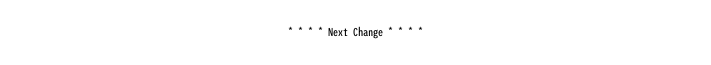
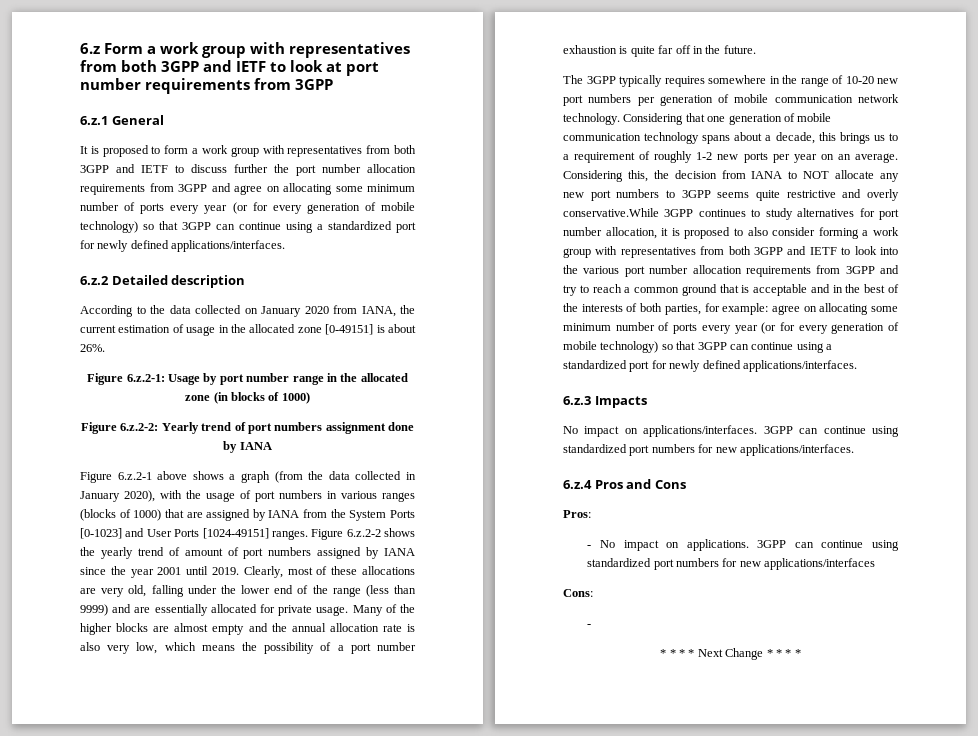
(288, 31) none -> [80,42,410,58] [80,60,379,76] [80,78,333,94] [80,115,164,125] [80,145,416,157] [80,164,416,176] [80,183,415,195] [80,202,415,214] [80,221,416,233] [80,240,286,252] [80,275,246,288] [80,305,415,317] [80,324,416,336] [80,344,105,352] [87,373,408,385] [185,392,310,404] [81,422,414,434] [223,441,272,453] [80,471,416,483] [80,490,415,502] [80,509,415,521] [80,528,415,540] [80,547,415,559] [80,566,416,578] [80,585,416,597] [80,604,415,616] [80,623,415,635] [80,642,416,654] [563,45,756,57] [563,75,898,87] [563,94,899,106] [563,113,832,125] [563,132,898,144] [563,151,898,163] [563,170,899,182] [563,189,899,201] [563,208,899,220] [563,227,899,239] [563,246,898,258] [563,265,899,277] [563,284,899,296] [563,303,898,315] [563,322,899,334] [563,341,832,353] [563,360,857,372] [563,396,647,408] [563,425,899,437] [563,444,854,456] [563,479,686,489] [563,510,591,518] [587,539,899,551] [587,558,876,570] [563,589,593,597] [587,624,592,627] 6.z Form a work group with representatives from both 3GPP and IETF to look at port number requirements from 3GPP // 6.z.1 General // It is proposed to form a work group with representatives from both 3GPP and IETF to discuss further the port number allocation requirements from 3GPP and agree on allocating some minimum number of ports every year (or for every generation of mobile technology) so that 3GPP can continue using a standardized port for newly defined applications/interfaces. // 6.z.2 Detailed description // According to the data collected on January 2020 from IANA, the current estimation of usage in the allocated zone [0-49151] is about 26%. // Figure 6.z.2-1: Usage by port number range in the allocated zone (in blocks of 1000) // Figure 6.z.2-2: Yearly trend of port numbers assignment done by IANA // Figure 6.z.2-1 above shows a graph (from the data collected in January 2020), with the usage of port numbers in various ranges (blocks of 1000) that are assigned by IANA from the System Ports [0-1023] and User Ports [1024-49151] ranges. Figure 6.z.2-2 shows the yearly trend of amount of port numbers assigned by IANA since the year 2001 until 2019. Clearly, most of these allocations are very old, falling under the lower end of the range (less than 9999) and are essentially allocated for private usage. Many of the higher blocks are almost empty and the annual allocation rate is also very low, which means the possibility of a port number exhaustion is quite far off in the future. // The 3GPP typically requires somewhere in the range of 10-20 new port numbers per generation of mobile communication network technology. Considering that one generation of mobile communication technology spans about a decade, this brings us to a requirement of roughly 1-2 new ports per year on an average. Considering this, the decision from IANA to NOT allocate any new port numbers to 3GPP seems quite restrictive and overly conservative.While 3GPP continues to study alternatives for port number allocation, it is proposed to also consider forming a work group with representatives from both 3GPP and IETF to look into the various port number allocation requirements from 3GPP and try to reach a common ground that is acceptable and in the best of the interests of both parties, for example: agree on allocating some minimum number of ports every year (or for every generation of mobile technology) so that 3GPP can continue using a standardized port for newly defined applications/interfaces. // 6.z.3 Impacts // No impact on applications/interfaces. 3GPP can continue using standardized port numbers for new applications/interfaces. // 6.z.4 Pros and Cons // Pros: // - No impact on applications. 3GPP can continue using standardized port numbers for new applications/interfaces // Cons: // - //

